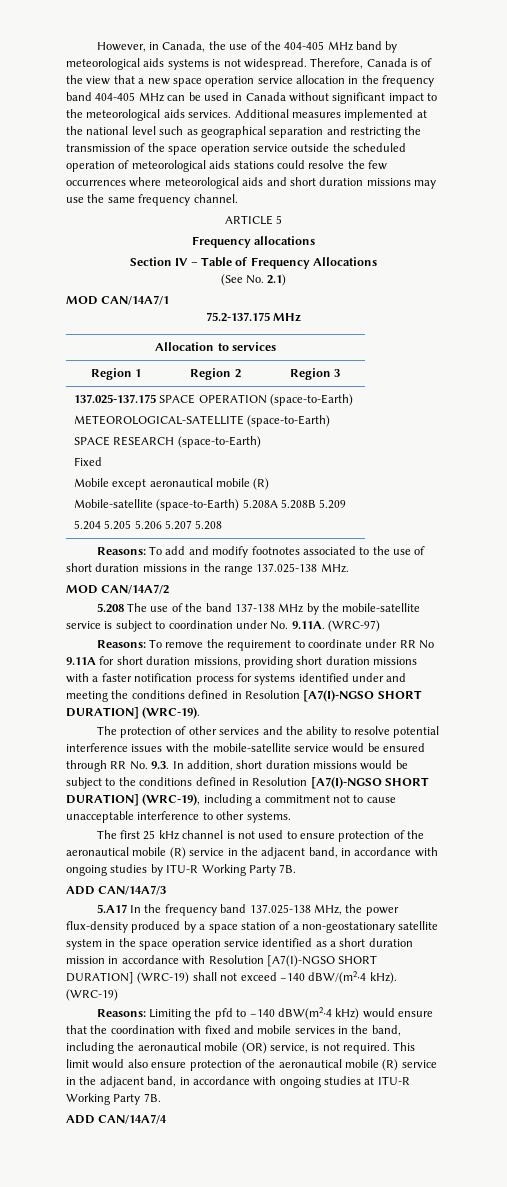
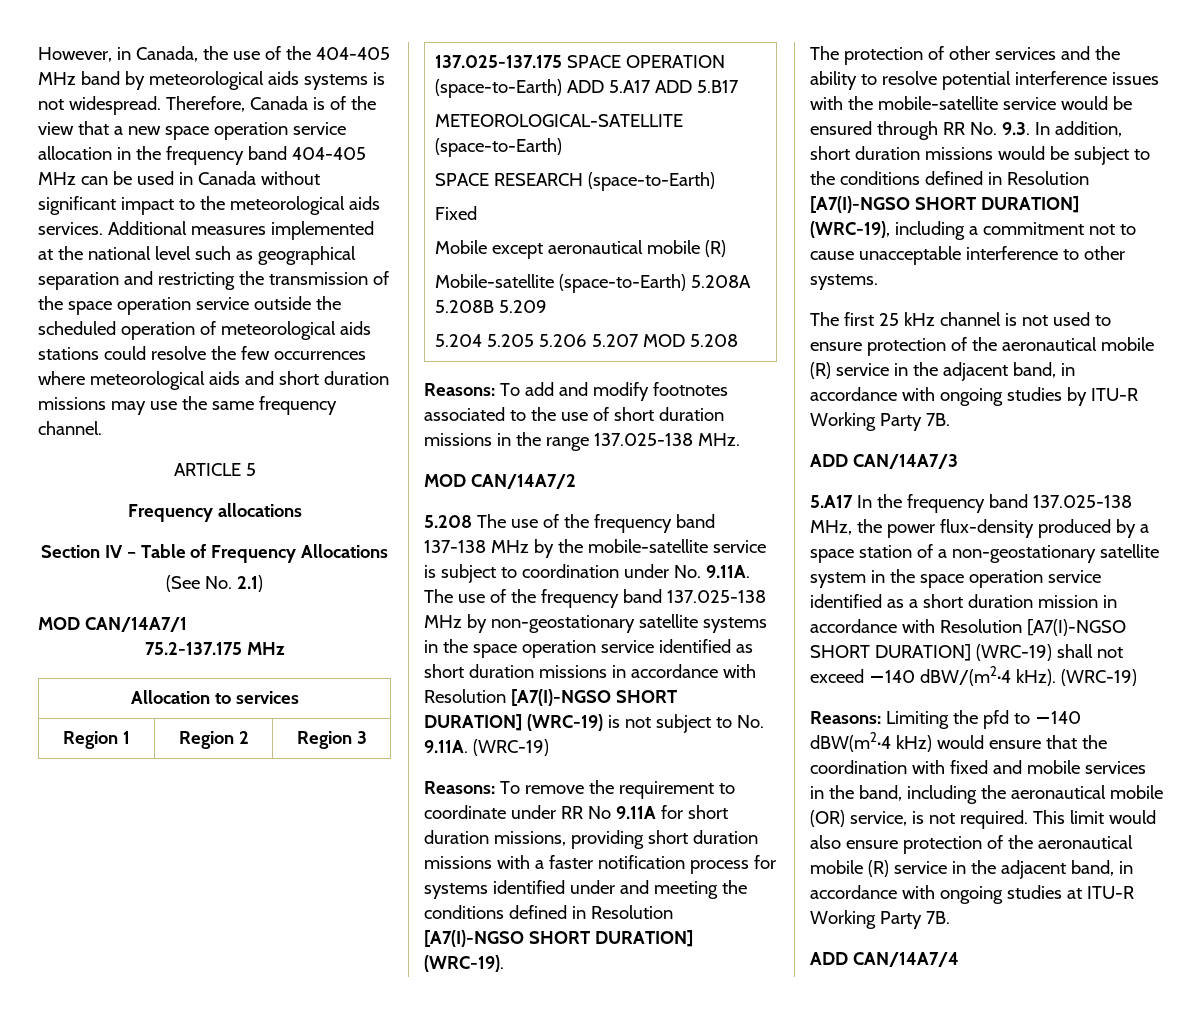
(354, 400) none -> [566,80,739,93] ADD 5.A17 ADD 5.B17
(193, 525) none -> [642,334,685,347] MOD
(203, 607) none -> [593,514,672,533] frequency
[328,620,380,632] (WRC-97) -> [424,589,766,608] [424,614,767,633] [424,639,753,658] [424,664,756,678] [424,689,677,706] [424,714,764,733] [424,739,549,756] The use of the frequency band 137.025-138 MHz by non-geostationary satellite systems in the space operation service identified as short duration missions in accordance with Resolution [A7(I)-NGSO SHORT DURATION] (WRC-19) is not subject to No. 9.11A. (WRC-19)

